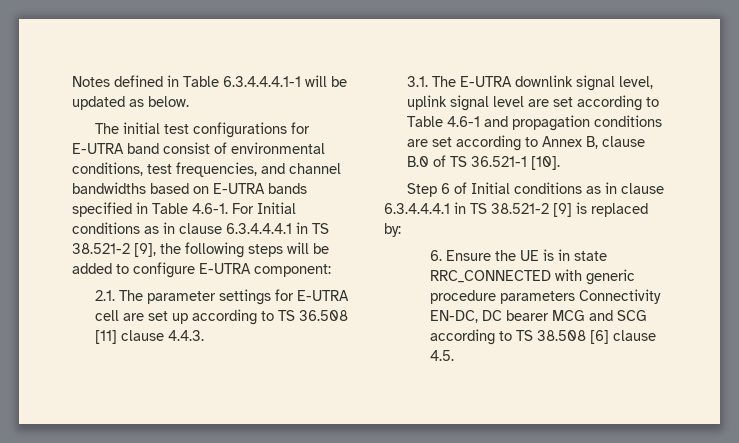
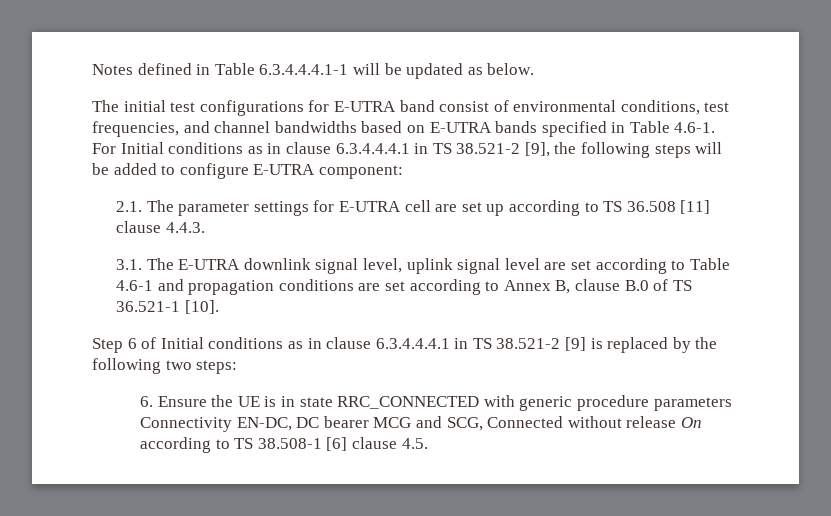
[384,223,401,237] by: -> [672,337,718,353] [92,358,238,374] by the following two steps:
[616,310,647,321] [429,329,586,345] SCG according to TS 38.508 -> [446,416,702,431] [140,437,322,453] SCG, Connected without release On according to TS 38.508-1

